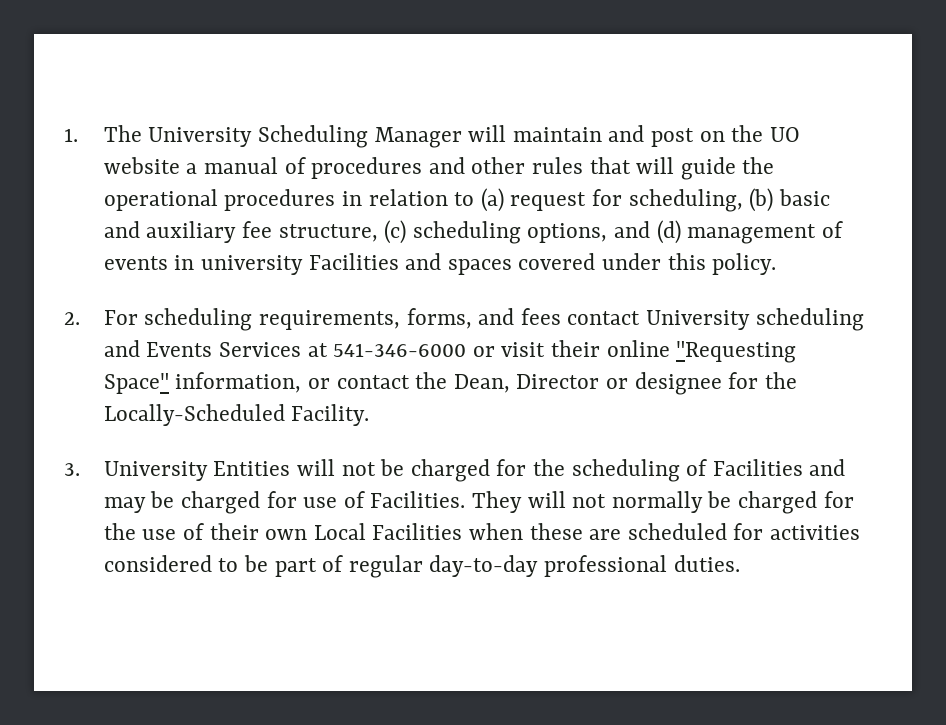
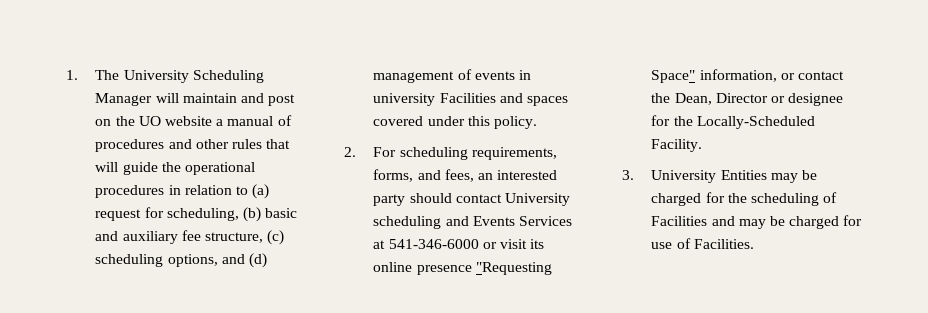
[520,308,561,325] fees -> [444,169,558,182] [373,193,452,206] fees, an interested party should
[550,340,670,357] their online -> [530,239,545,249] [373,262,472,275] its online presence
[296,459,376,476] will not -> [770,173,798,183] may
[471,491,854,514] [103,523,861,540] [103,555,740,578] They will not normally be charged for the use of their own Local Facilities when these are scheduled for activities considered to be part of regular day-to-day professional duties. -> (754, 244) none

